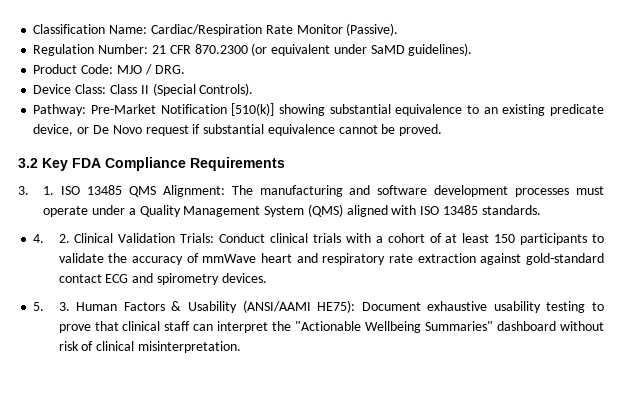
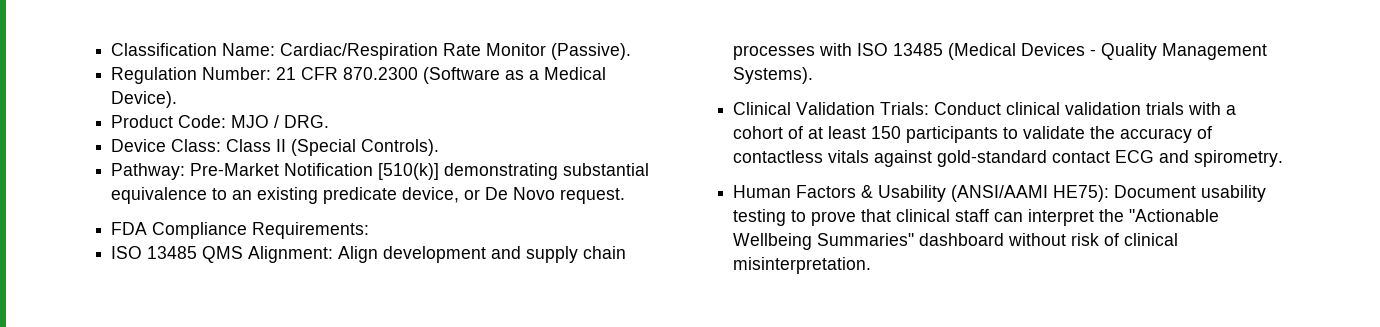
[251,43,473,56] (or equivalent under SaMD guidelines). -> [423,67,607,84] [111,91,178,108] (Software as a Medical Device).
[279,104,326,116] showing -> [444,163,559,180] demonstrating
[145,124,443,136] [18,157,285,171] [18,185,604,197] [43,204,541,217] [33,234,70,243] request if substantial equivalence cannot be proved. // 3.2 Key FDA Compliance Requirements // 3. 1. ISO 13485 QMS Alignment: The manufacturing and software development processes must operate under a Quality Management System (QMS) aligned with ISO 13485 standards. // 4. 2. -> [560,188,626,204] [111,222,370,239] [111,246,627,263] [733,43,1268,60] [733,67,814,84] request. // FDA Compliance Requirements: // ISO 13485 QMS Alignment: Align development and supply chain processes with ISO 13485 (Medical Devices - Quality Management Systems). //
(309, 238) none -> [1065,102,1142,115] validation
[202,253,476,265] mmWave heart and respiratory rate extraction -> [733,150,870,163] contactless vitals
[156,273,267,285] [33,302,70,311] spirometry devices. // 5. 3. -> [1194,150,1284,167] spirometry. //
[427,301,488,311] exhaustive -> (1197, 191) none

